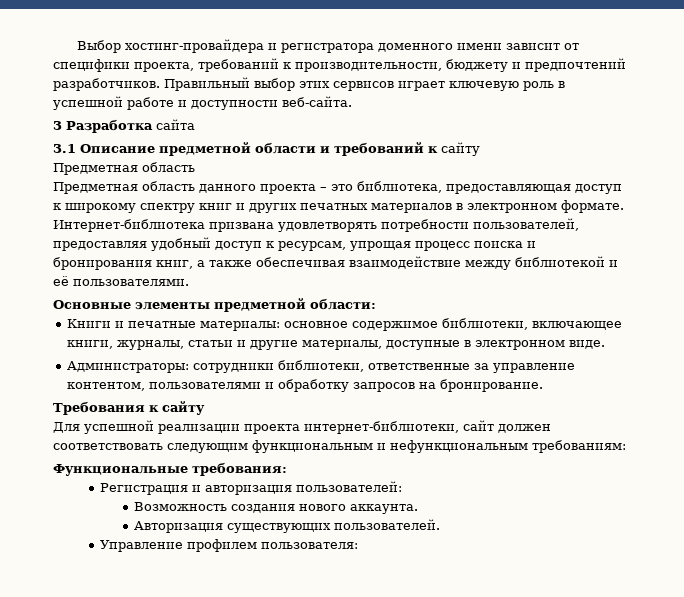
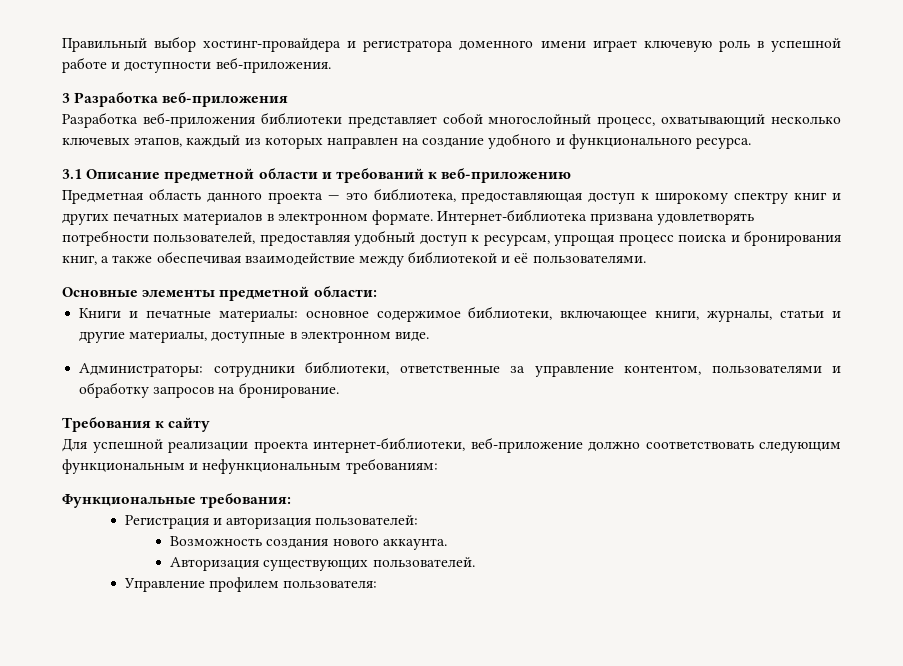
[76,40,121,53] Выбор -> [62,36,197,52] Правильный выбор
[505,43,579,50] [53,58,626,72] [53,77,394,91] зависит от специфики проекта, требований к производительности, бюджету и предпочтений разработчиков. Правильный выбор этих сервисов -> (586, 44) none
[282,96,352,107] веб-сайта. -> [215,57,331,73] веб-приложения.
[156,119,195,130] сайта -> [162,92,289,107] [62,112,841,128] [62,133,752,149] веб-приложения // Разработка веб-приложения библиотеки представляет собой многослойный процесс, охватывающий несколько ключевых этапов, каждый из которых направлен на создание удобного и функционального ресурса.
[441,142,480,156] [53,162,195,175] сайту // Предметная область -> [441,168,572,183] веб-приложению
[320,187,327,191] – -> [327,195,340,200] —
[463,420,551,433] сайт должен -> [470,437,640,453] веб-приложение должно

